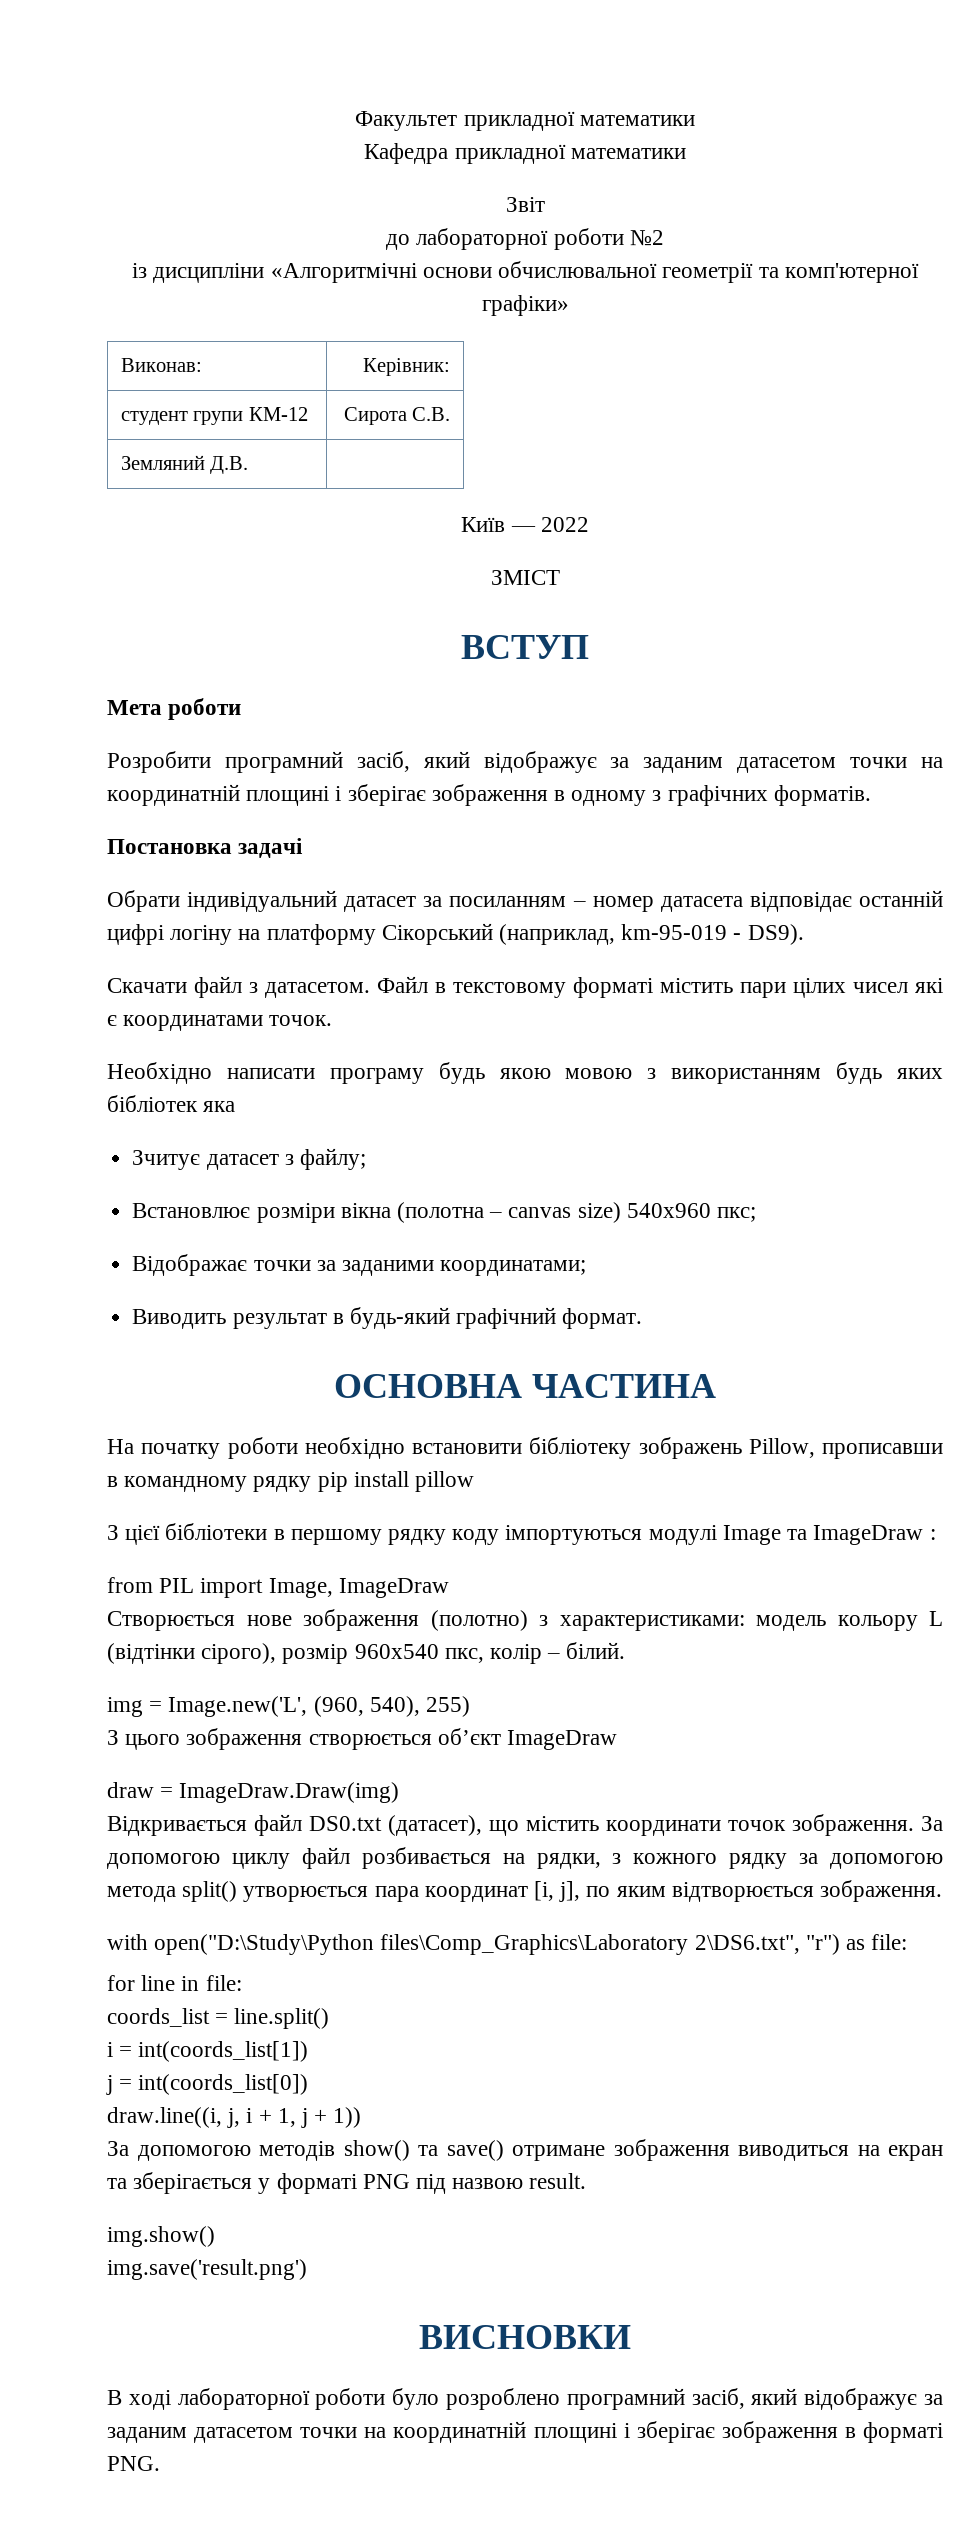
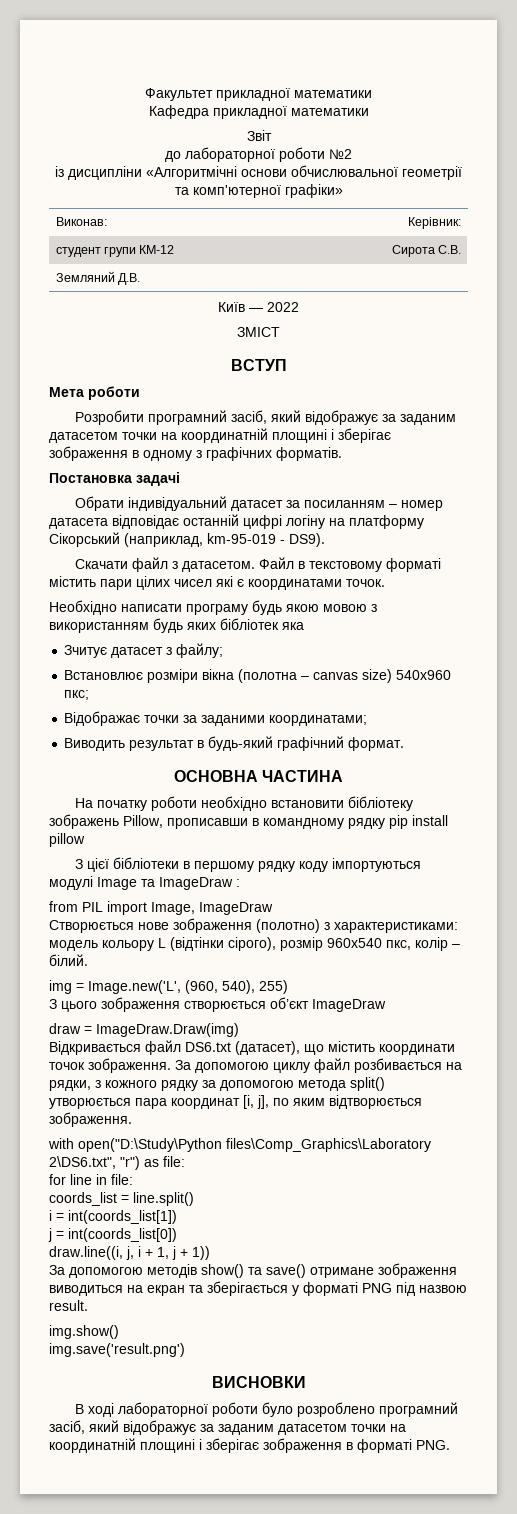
[309,1816,382,1831] DS0.txt -> [185,1042,231,1052] DS6.txt

